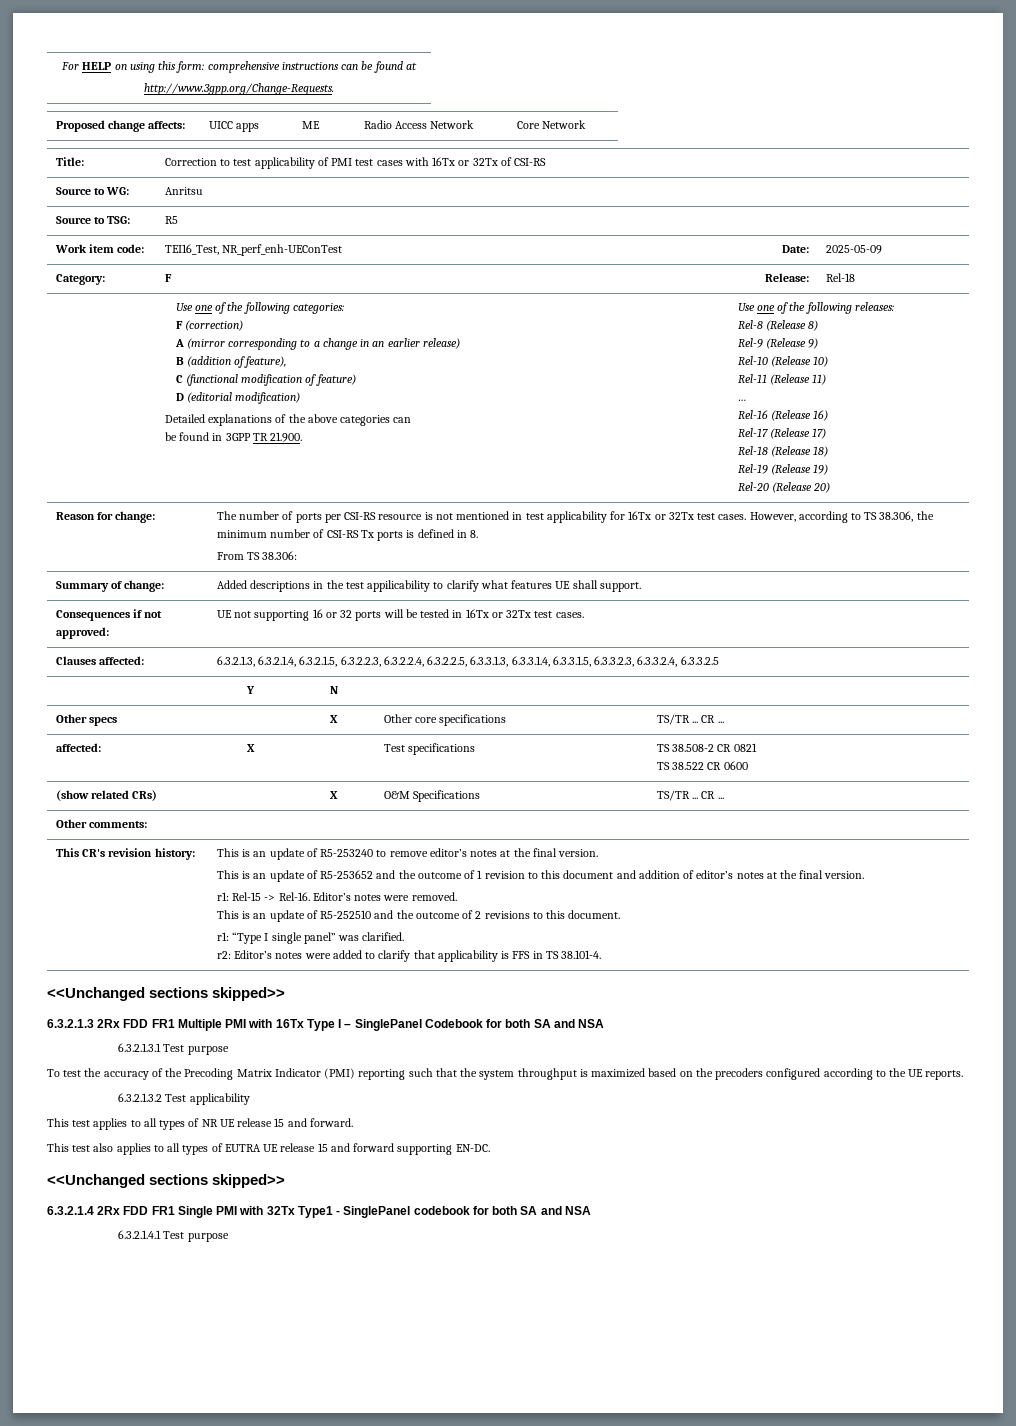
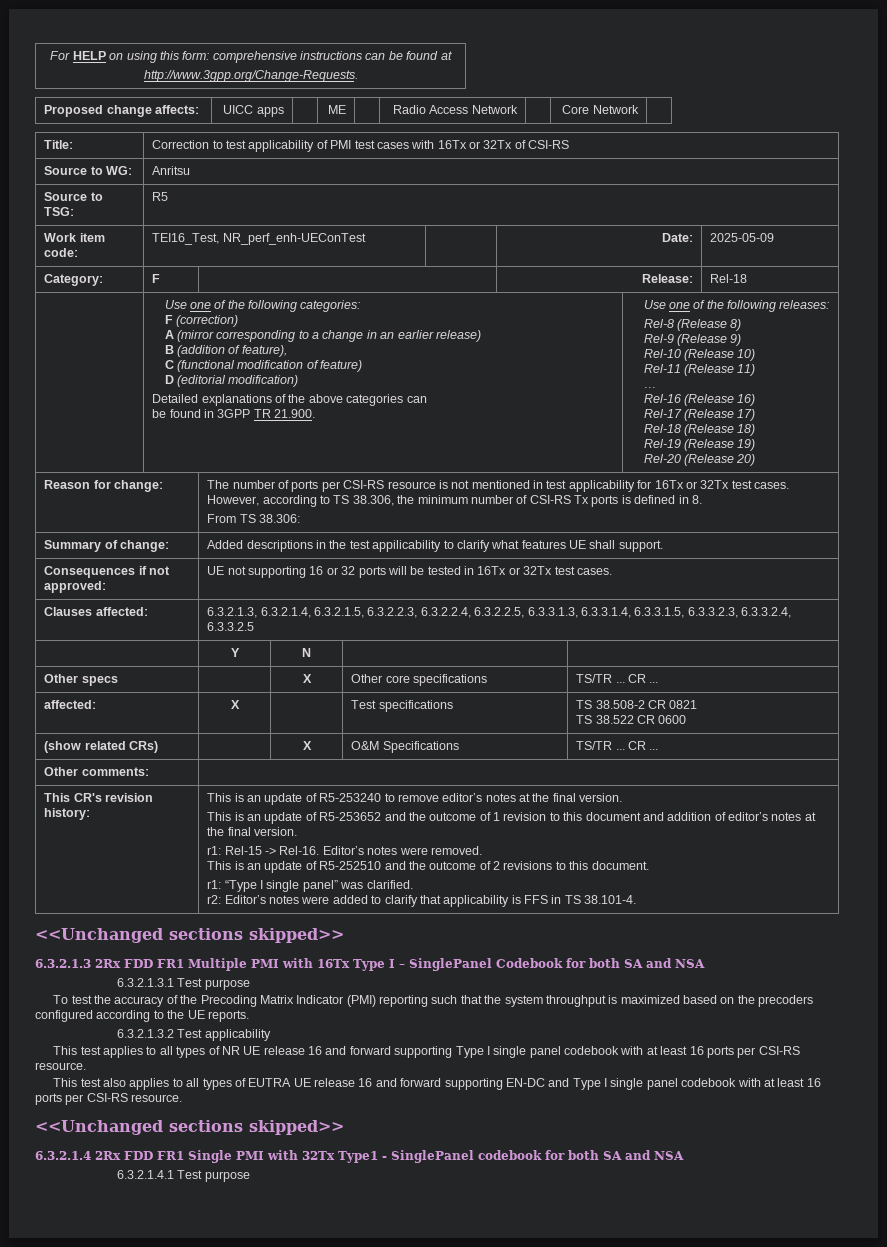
[274,1118,353,1127] 15 and forward. -> [308,1046,800,1058] [35,1062,86,1070] 16 and forward supporting Type I single panel codebook with at least 16 ports per CSI-RS resource.
[317,1143,490,1155] 15 and forward supporting EN-DC. -> [358,1078,821,1090] [35,1093,183,1105] 16 and forward supporting EN-DC and Type I single panel codebook with at least 16 ports per CSI-RS resource.

